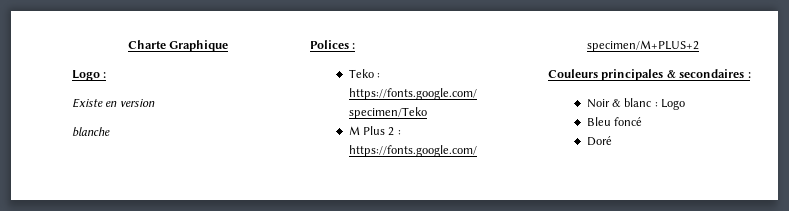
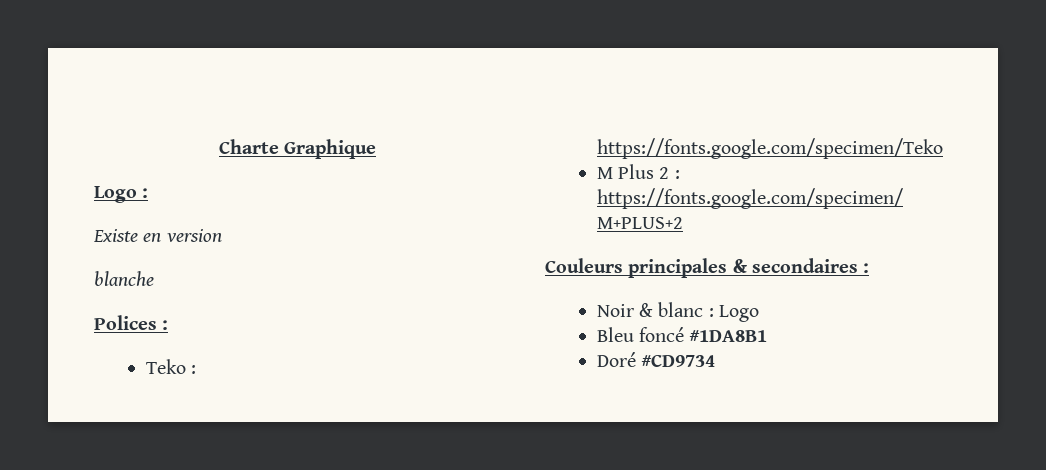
(643, 121) none -> [689,330,768,342] #1DA8B1
(612, 141) none -> [641,354,716,367] #CD9734

